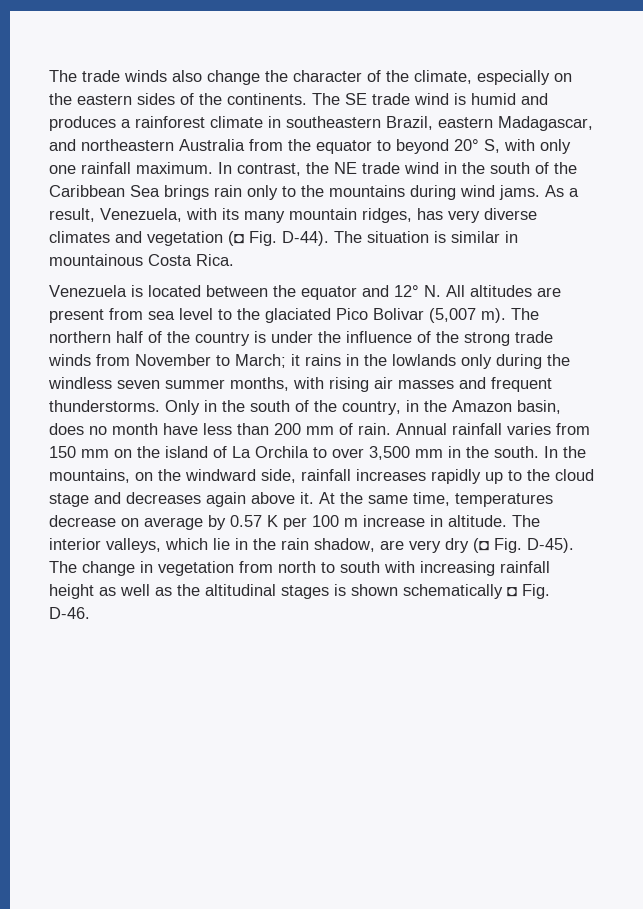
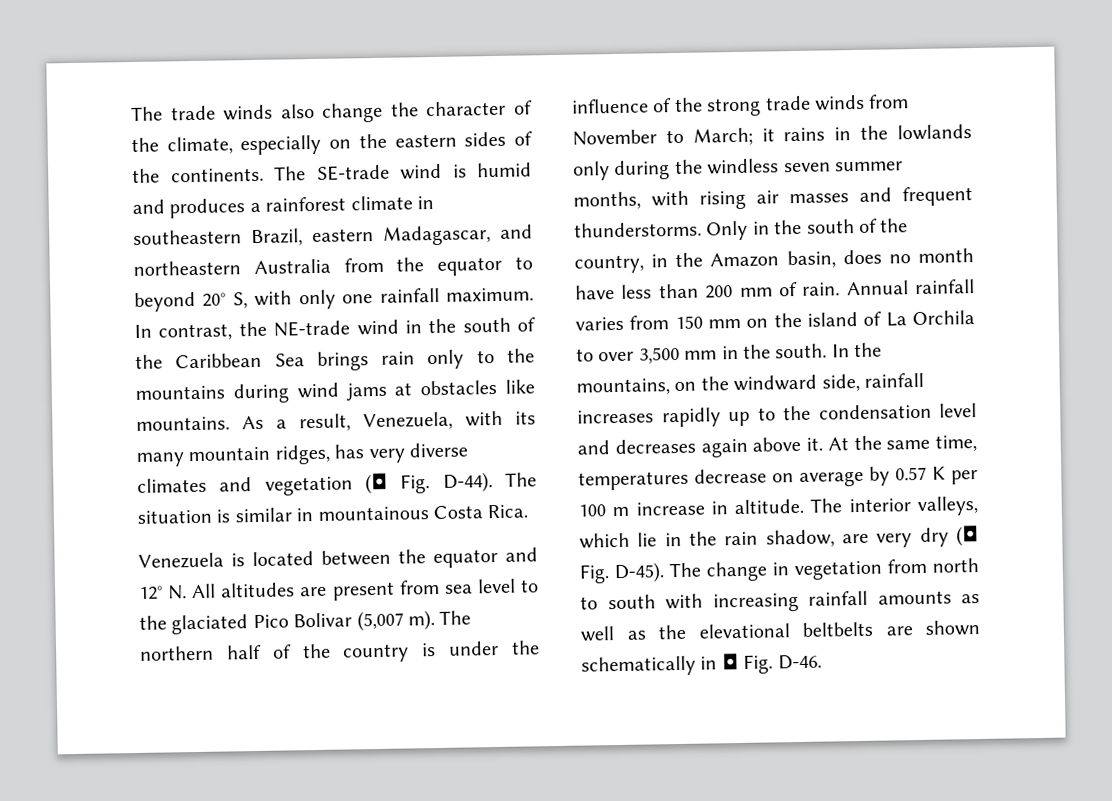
[345,93,410,105] SE trade -> [316,164,390,181] SE-trade
[334,162,400,174] NE trade -> [273,320,351,337] NE-trade
[499,185,540,200] jams. -> [345,379,535,402] [136,416,230,431] jams at obstacles like mountains.
[555,469,594,481] [49,493,89,507] cloud stage -> [818,403,977,420] condensation level
[49,584,94,599] height -> [877,590,952,605] amounts
[205,584,346,599] altitudinal stages is -> [698,621,913,639] elevational beltbelts are
(503, 591) none -> [700,656,718,670] in

